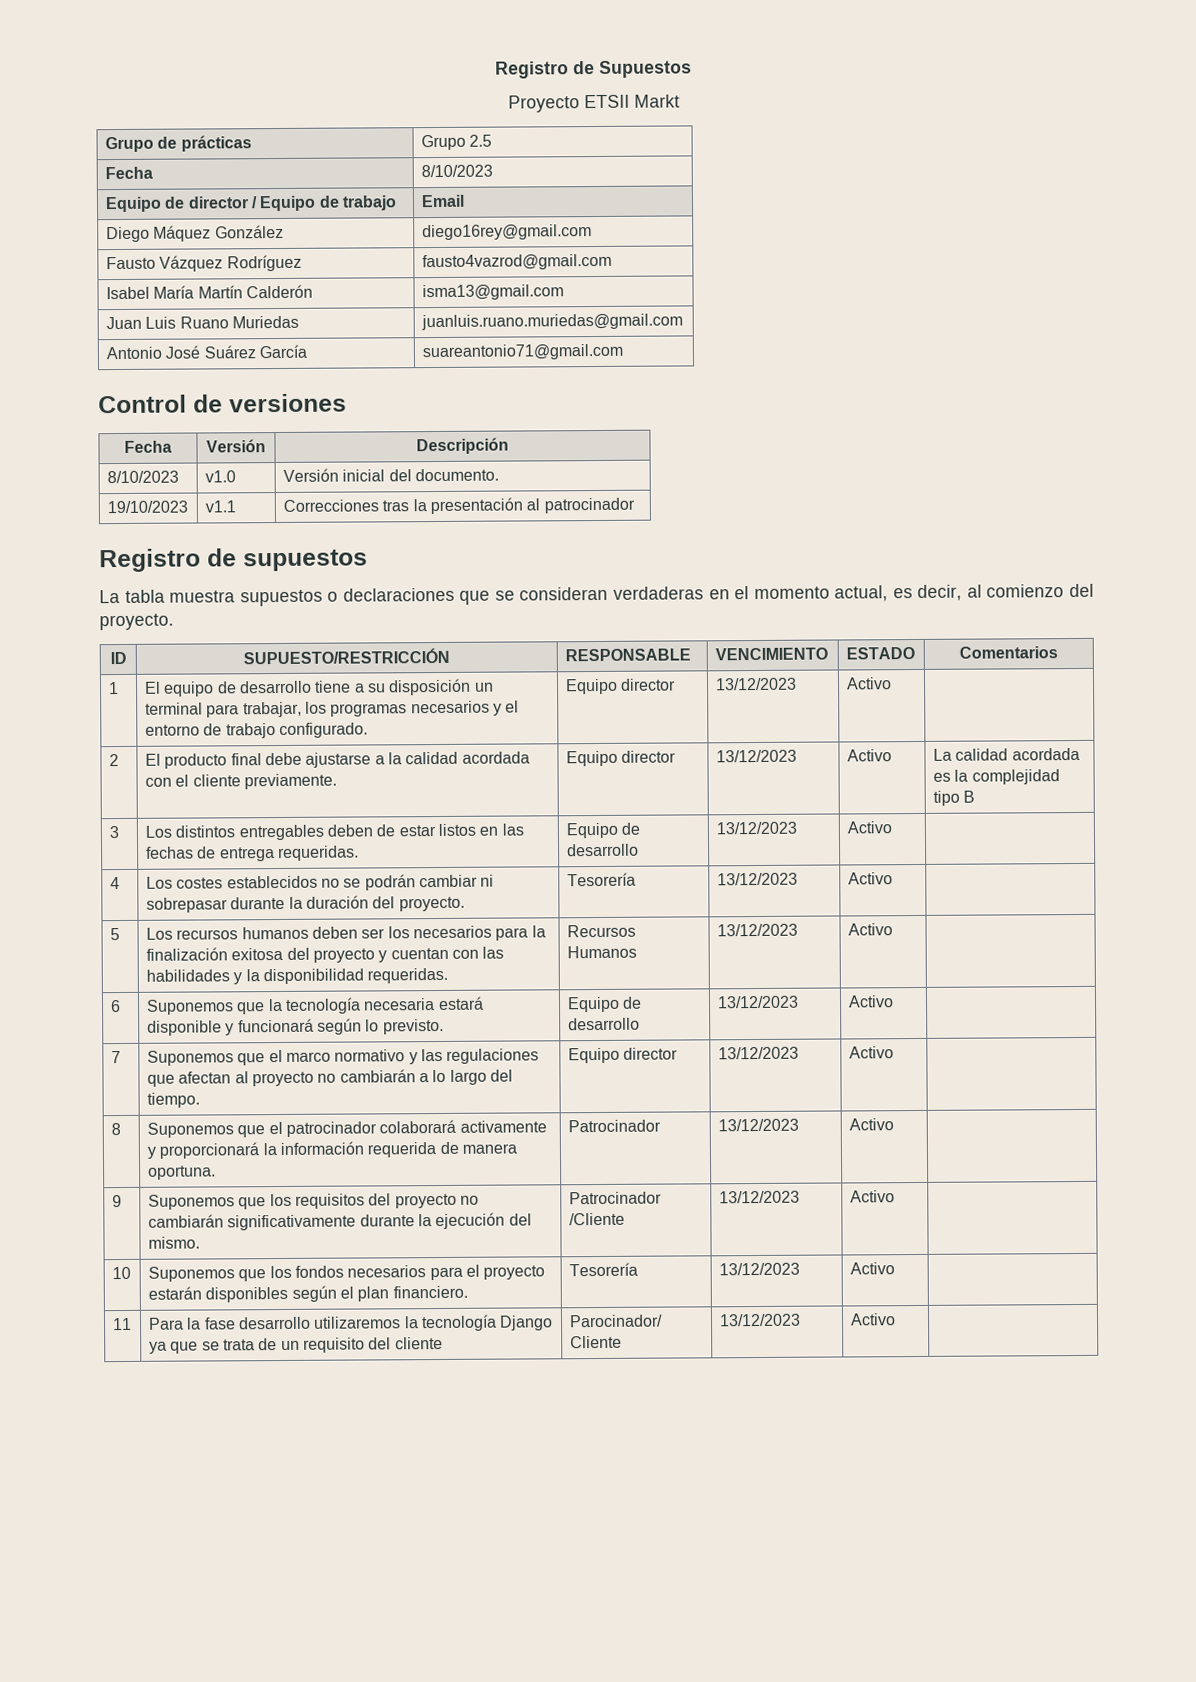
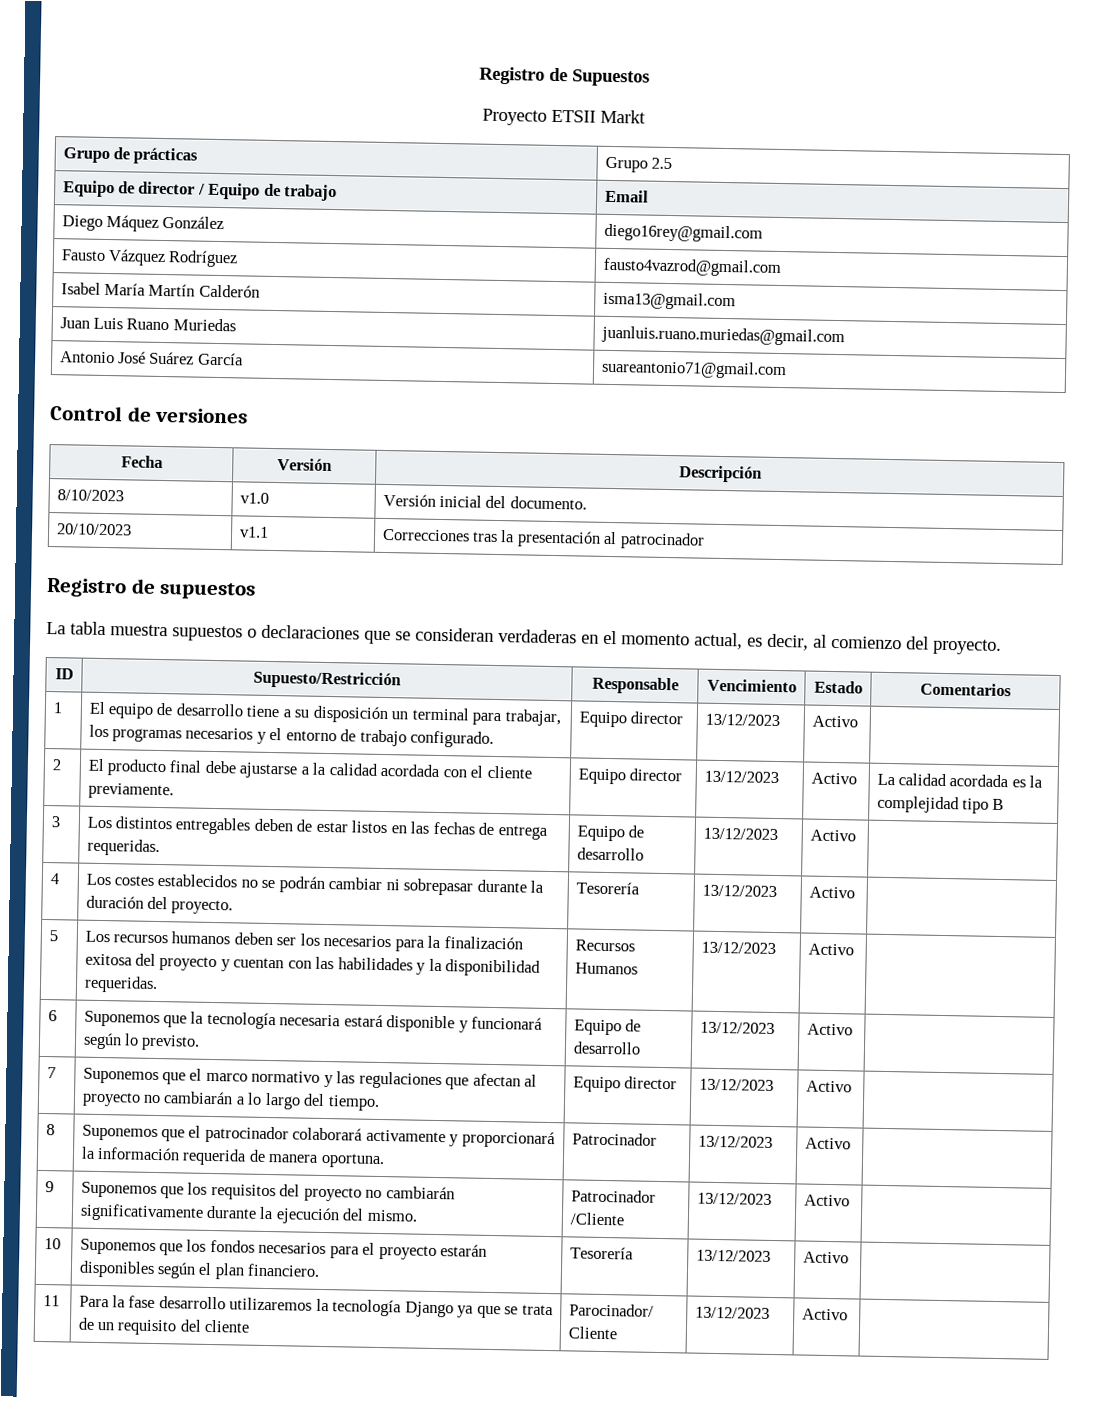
[104,166,153,180] [420,164,493,178] // Fecha | 8/10/2023 -> (673, 163) none
[106,500,188,514] 19/10/2023 -> [56,523,132,536] 20/10/2023
[243,647,450,665] [564,648,691,662] [714,647,828,661] [845,647,915,660] SUPUESTO/RESTRICCIÓN | RESPONSABLE | VENCIMIENTO | ESTADO -> [253,670,401,690] [591,676,679,695] [706,678,797,693] [813,680,863,694] Supuesto/Restricción | Responsable | Vencimiento | Estado

